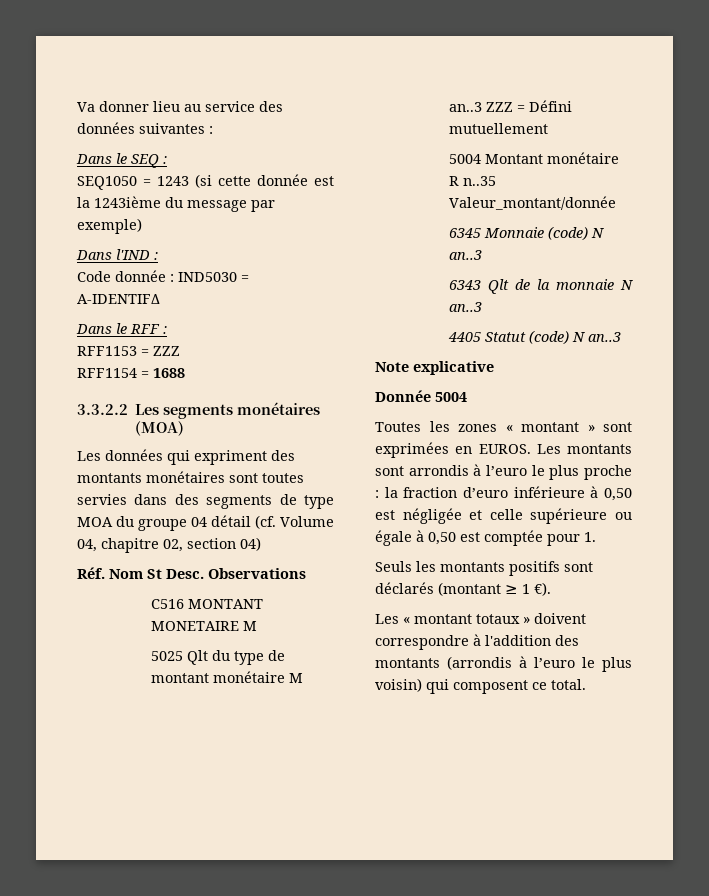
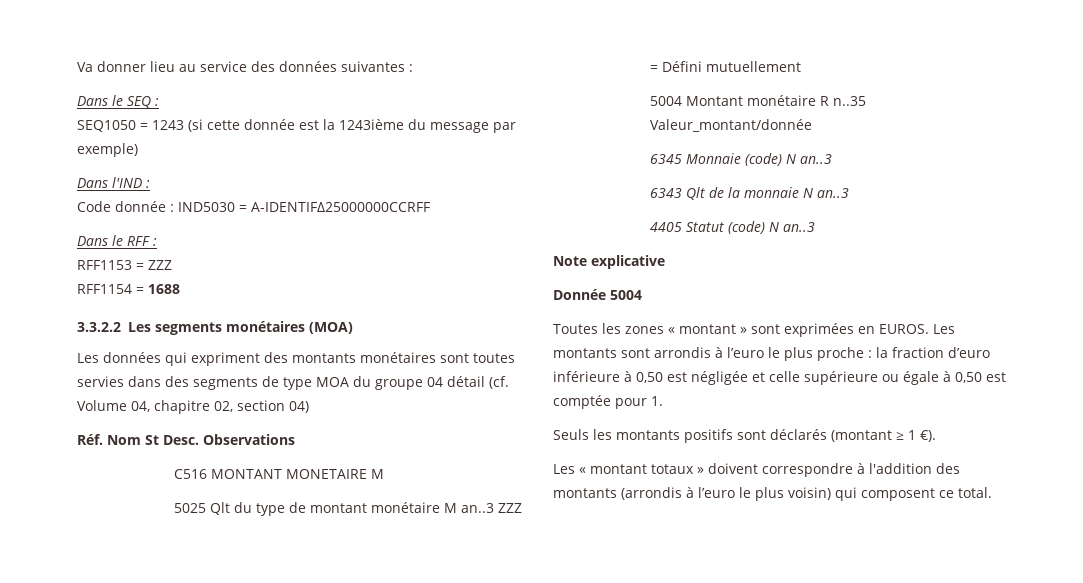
[77,294,160,304] A-IDENTIFΔ -> [251,202,430,212] A-IDENTIFΔ25000000CCRFF

